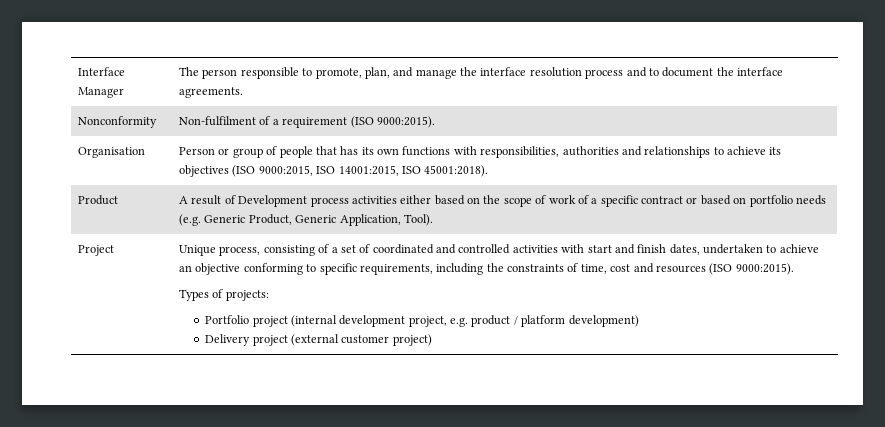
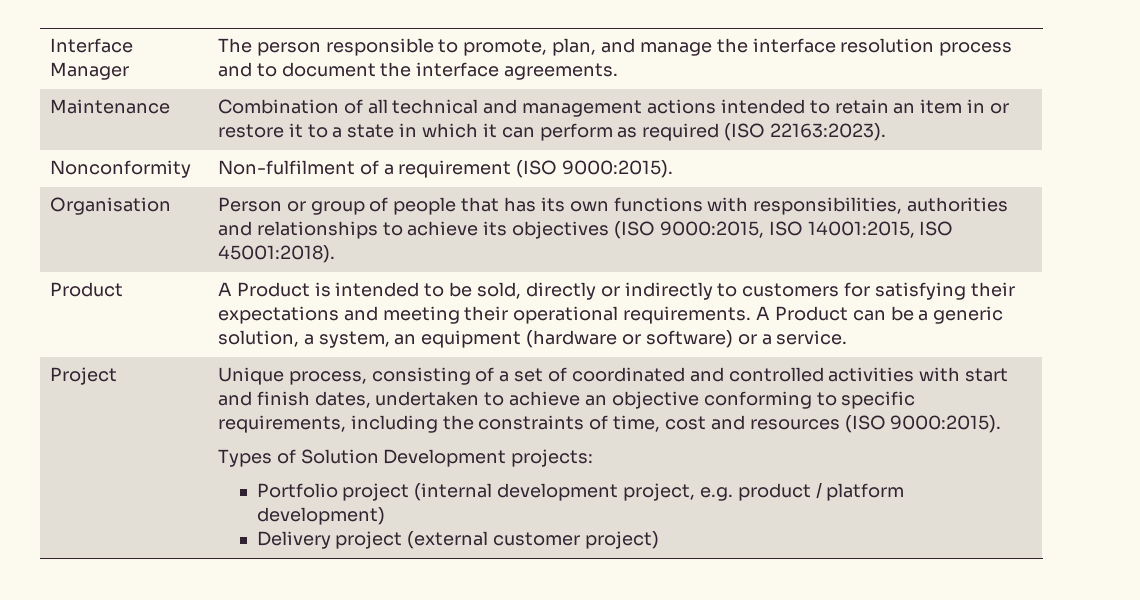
(244, 92) none -> [49,99,170,114] [217,99,1009,117] [217,123,886,141] // Maintenance | Combination of all technical and management actions intended to retain an item in or restore it to a state in which it can perform as required (ISO 22163:2023).
[191,195,826,207] [179,214,433,226] result of Development process activities either based on the scope of work of a specific contract or based on portfolio needs (e.g. Generic Product, Generic Application, Tool). -> [236,282,1015,300] [217,306,1004,324] [217,330,848,348] Product is intended to be sold, directly or indirectly to customers for satisfying their expectations and meeting their operational requirements. A Product can be a generic solution, a system, an equipment (hardware or software) or a service.
(224, 293) none -> [300,449,507,467] Solution Development

